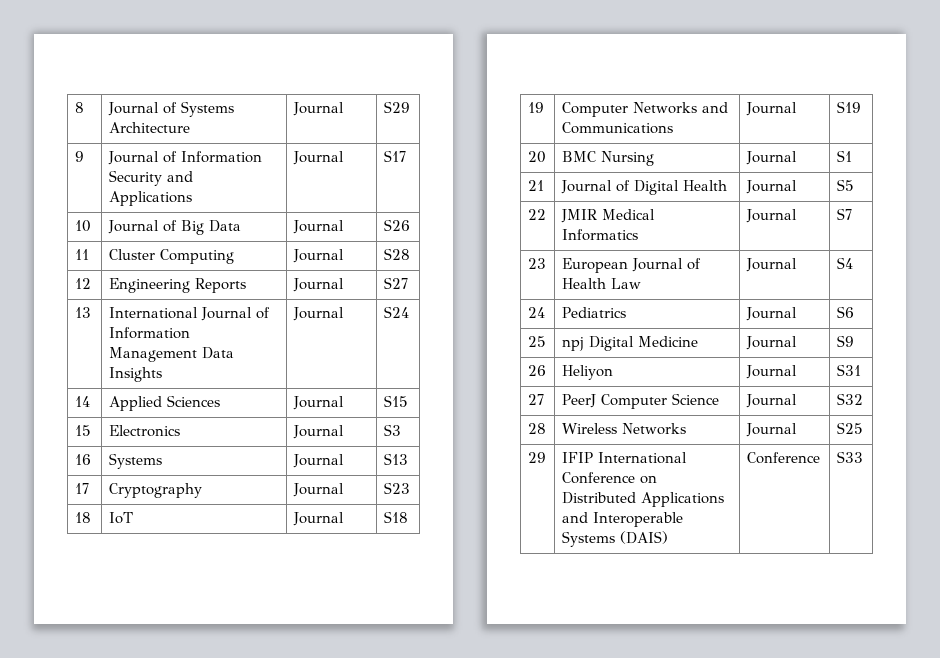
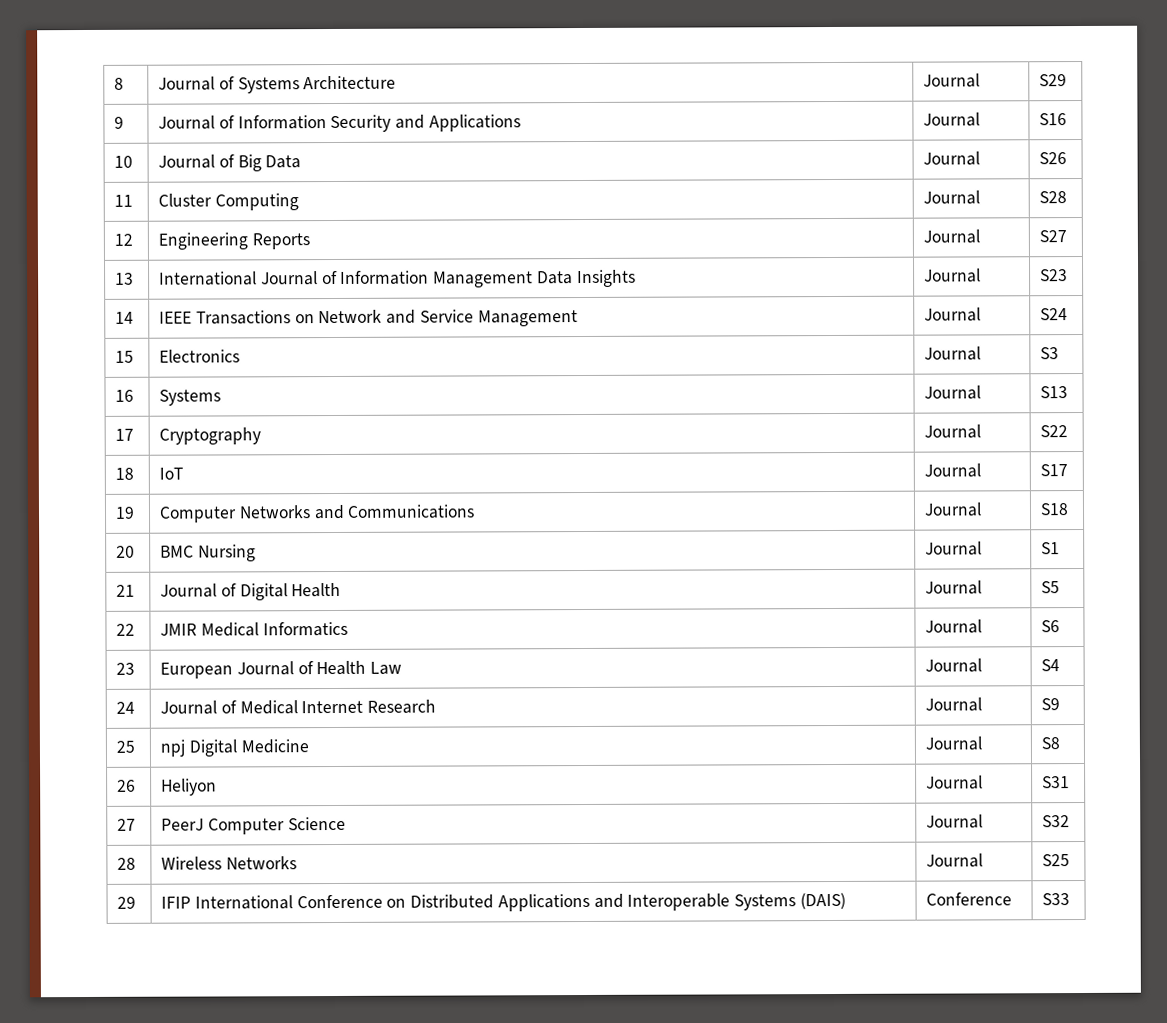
[383,150,406,162] S17 -> [1039,113,1068,126] S16
[383,306,409,318] S24 -> [1040,269,1069,282] S23
[108,395,220,411] [292,396,344,410] [383,395,408,407] Applied Sciences | Journal | S15 -> [159,309,578,327] [924,307,982,322] [1040,308,1069,321] IEEE Transactions on Network and Service Management | Journal | S24
[383,482,410,494] S23 -> [1040,425,1069,438] S22
[383,511,408,523] S18 -> [1040,464,1069,477] S17
[836,101,861,113] S19 -> [1040,503,1070,516] S18
[836,208,852,220] S7 -> [1041,620,1061,633] S6
[561,307,626,318] [745,307,797,321] [836,306,854,318] Pediatrics | Journal | S6 -> [160,699,437,715] [925,697,983,712] [1041,698,1061,711] Journal of Medical Internet Research | Journal | S9
[836,335,854,347] S9 -> [1041,737,1061,750] S8

